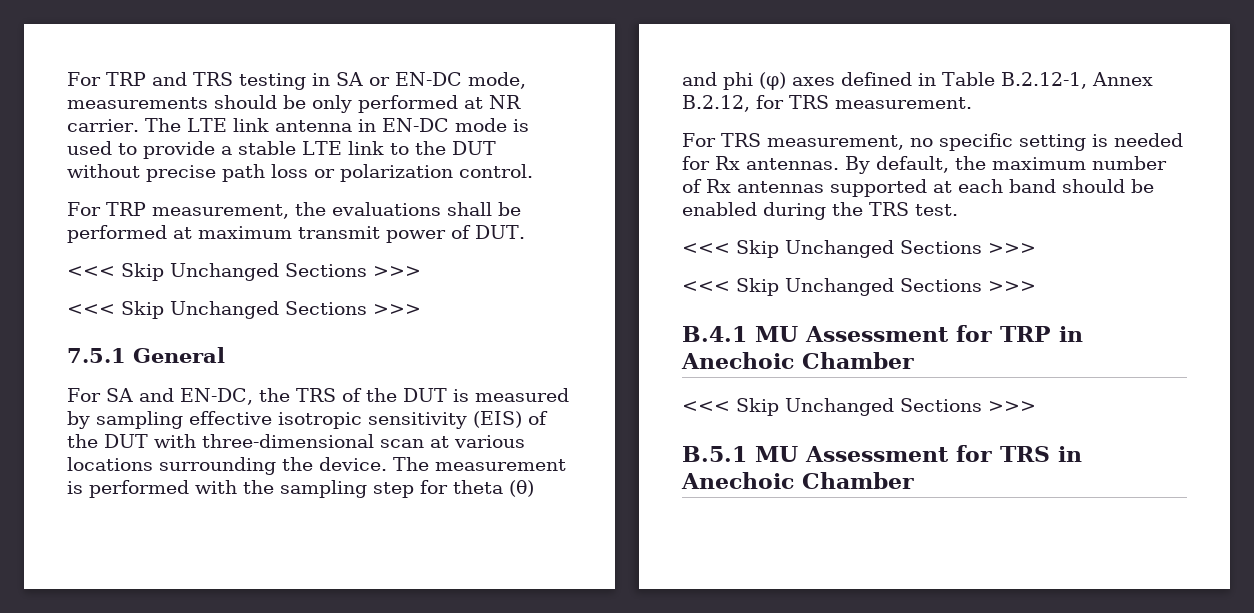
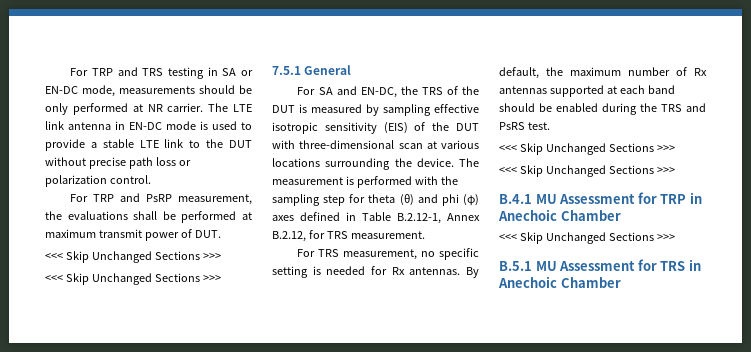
(146, 209) none -> [120,193,173,202] and PsRP
(909, 209) none -> [686,103,706,112] [499,122,525,130] and PsRS

